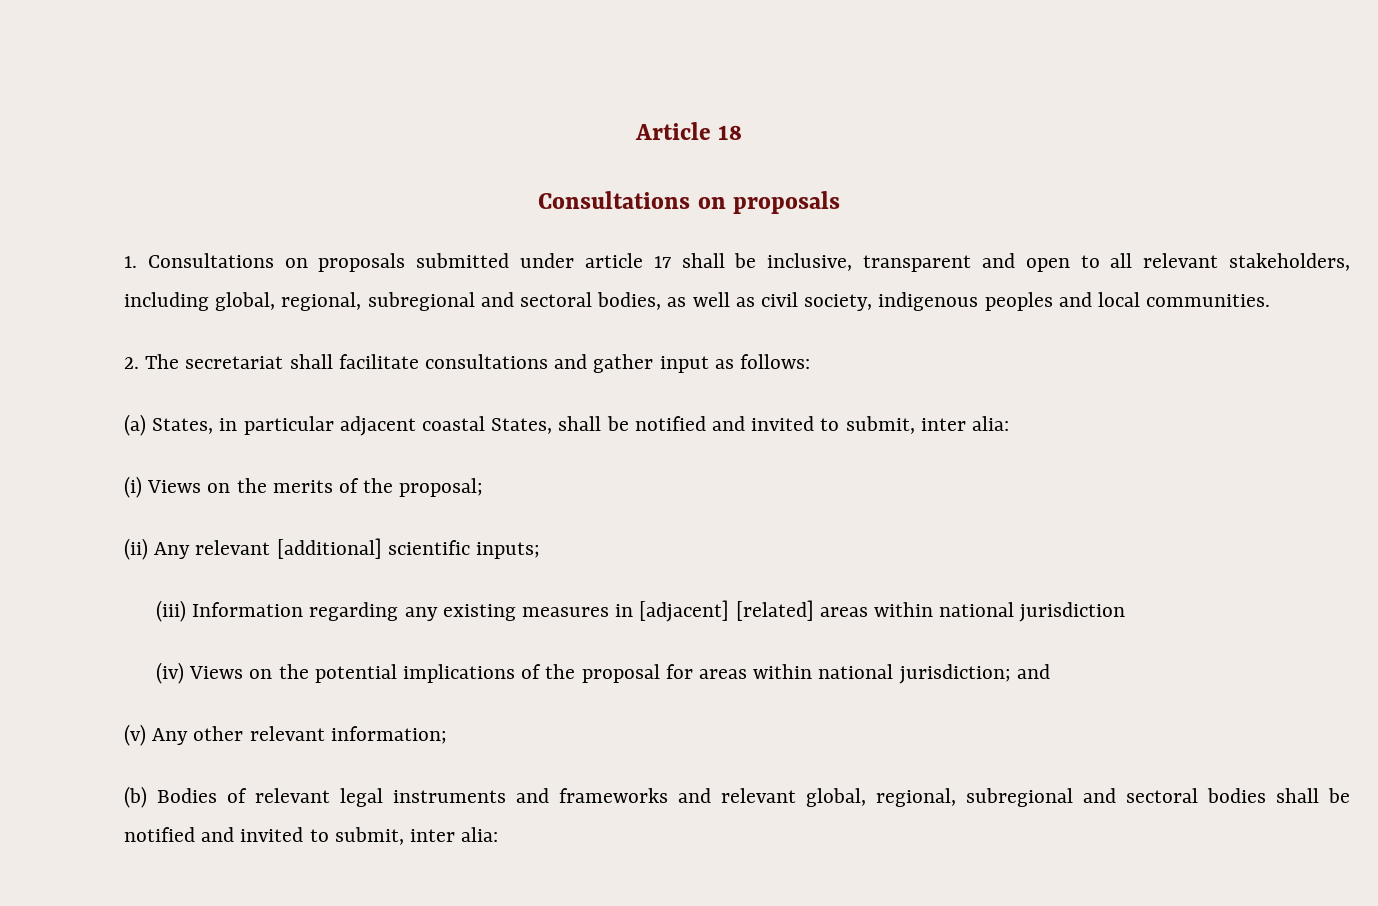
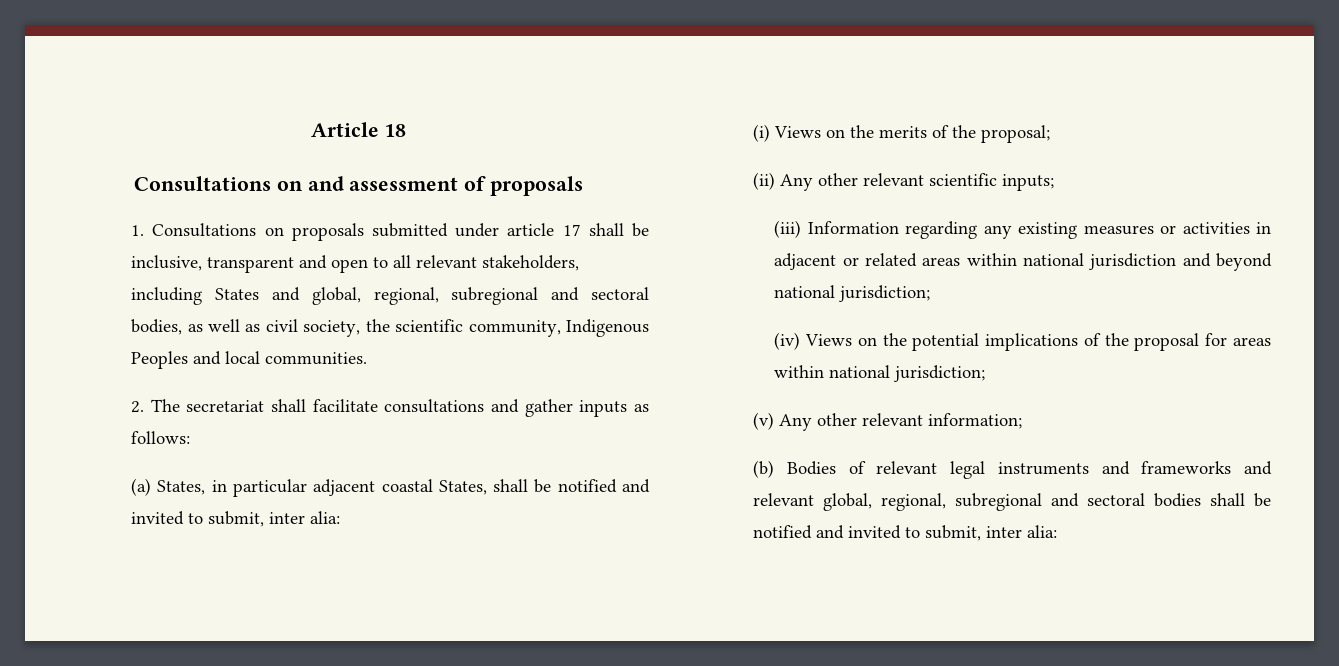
(726, 203) none -> [307,176,487,191] and assessment of
(209, 301) none -> [214,287,300,301] States and
[878,292,1053,311] indigenous peoples -> [365,319,649,337] [131,351,189,369] the scientific community, Indigenous Peoples
[659,356,709,373] input -> [579,400,628,417] inputs
[195,538,382,559] relevant [additional] -> [818,173,925,186] other relevant
[615,600,814,622] in [adjacent] [related] -> [1160,222,1271,234] [774,253,917,270] or activities in adjacent or related
(1126, 612) none -> [1182,253,1272,271] [774,285,931,302] and beyond national jurisdiction;
[1016,664,1050,679] and -> (986, 373) none

